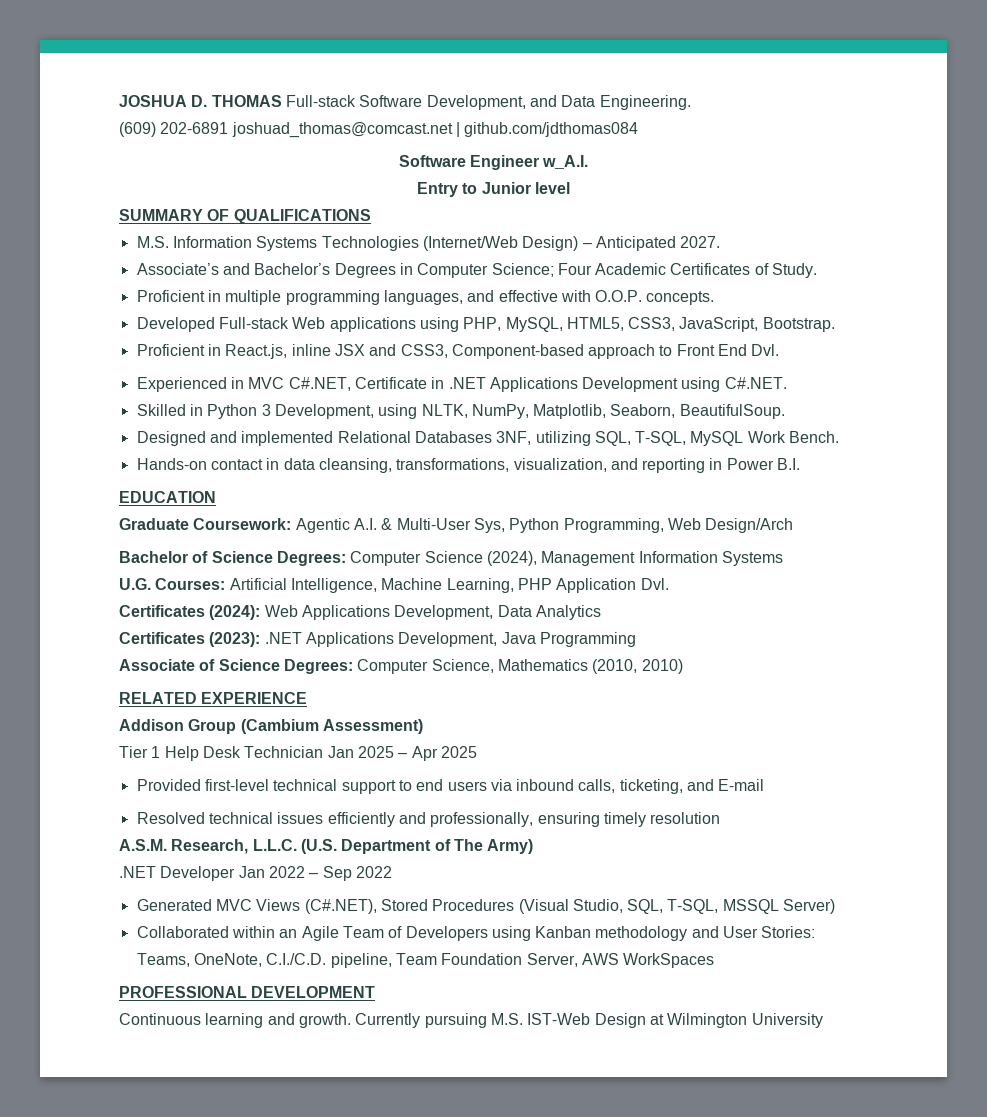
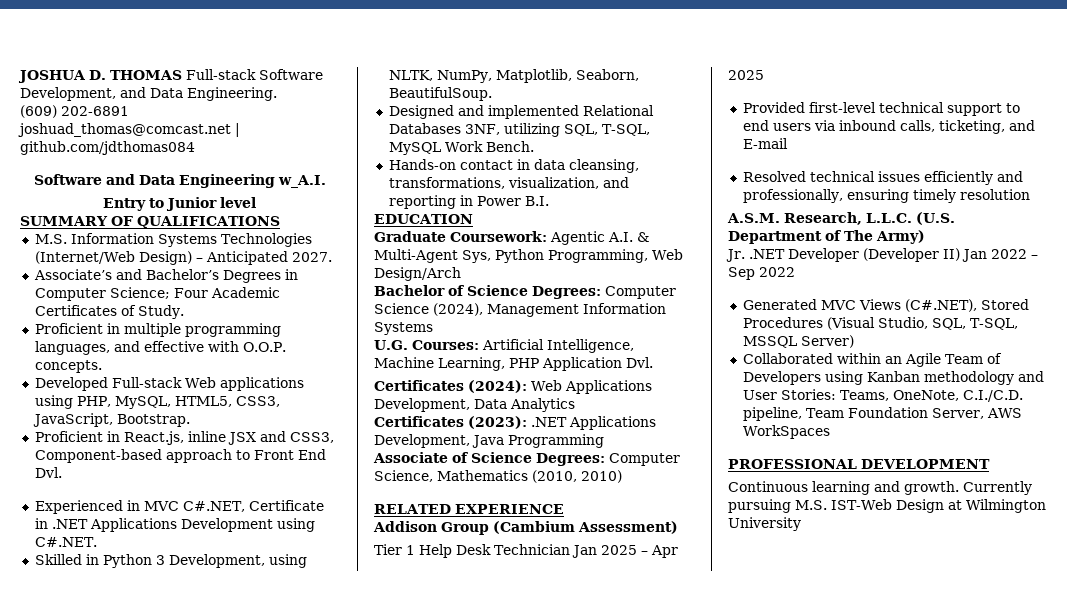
[470,155,539,170] Engineer -> [105,174,275,188] and Data Engineering
[396,518,471,530] Multi-User -> [374,249,458,263] Multi-Agent
(534, 846) none -> [726,249,745,262] Jr.
(236, 873) none -> [862,248,960,262] (Developer II)

